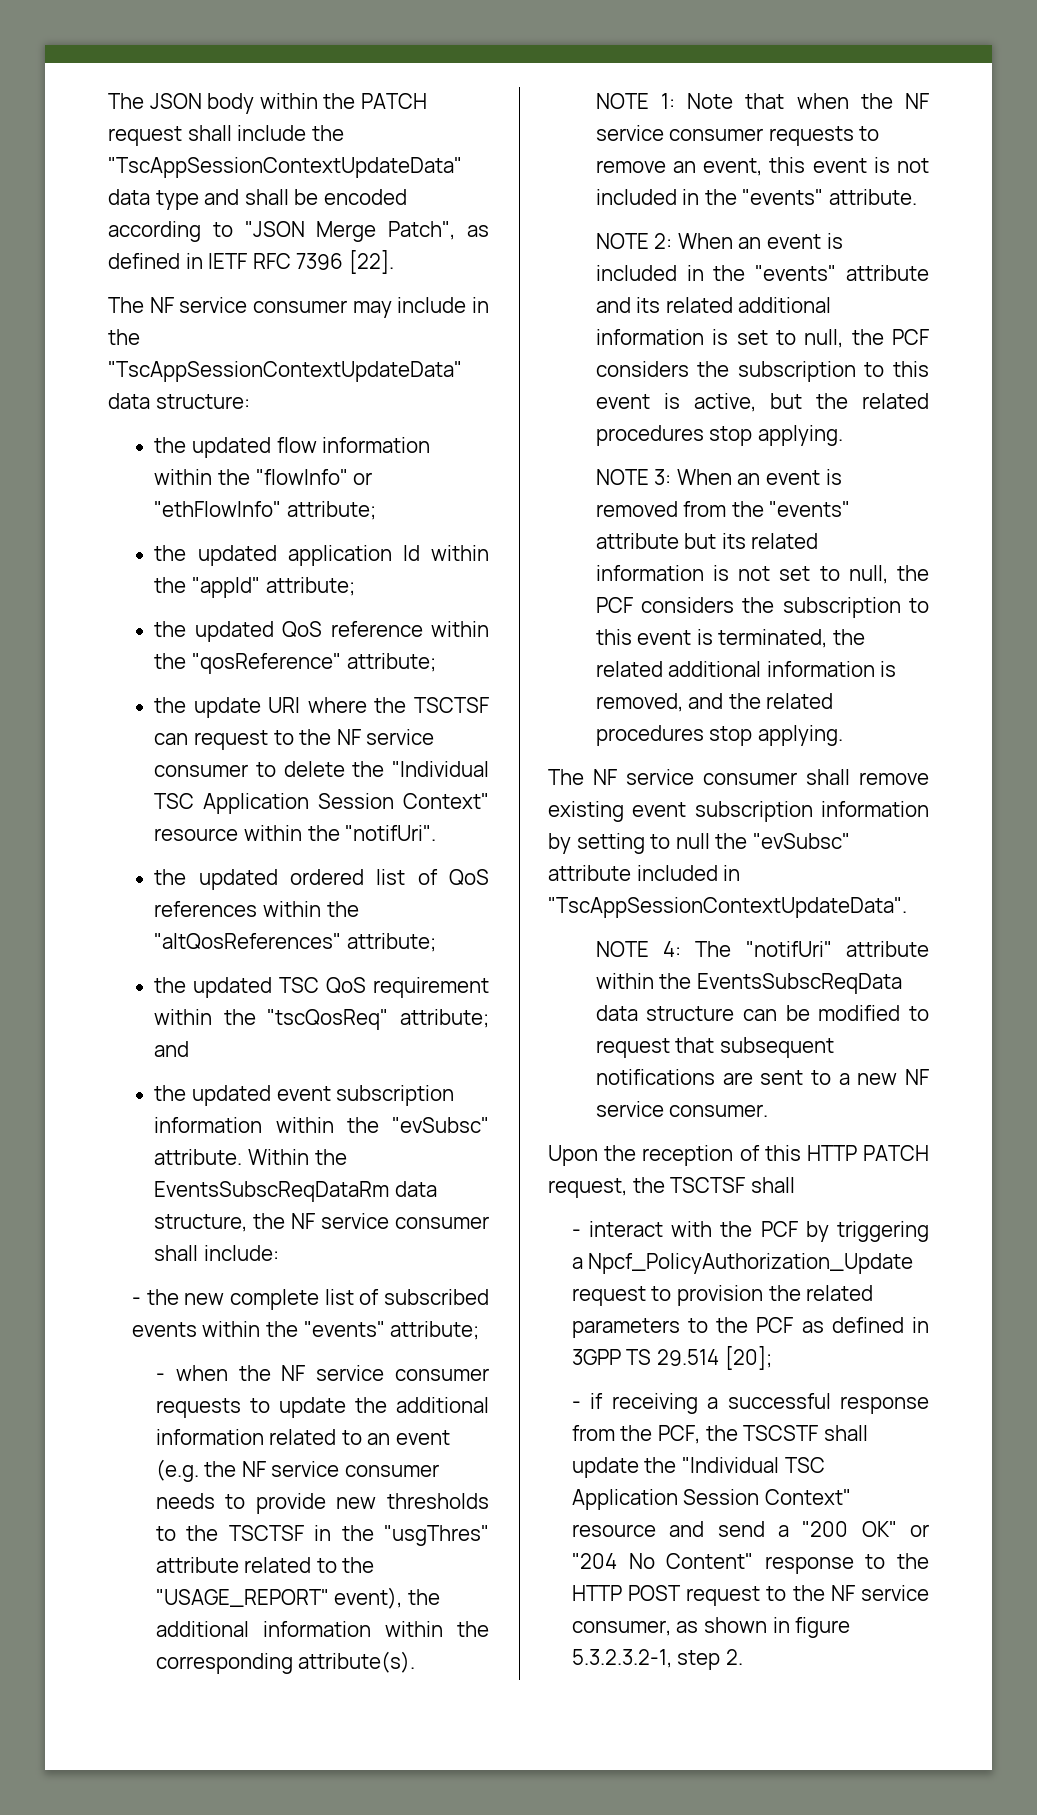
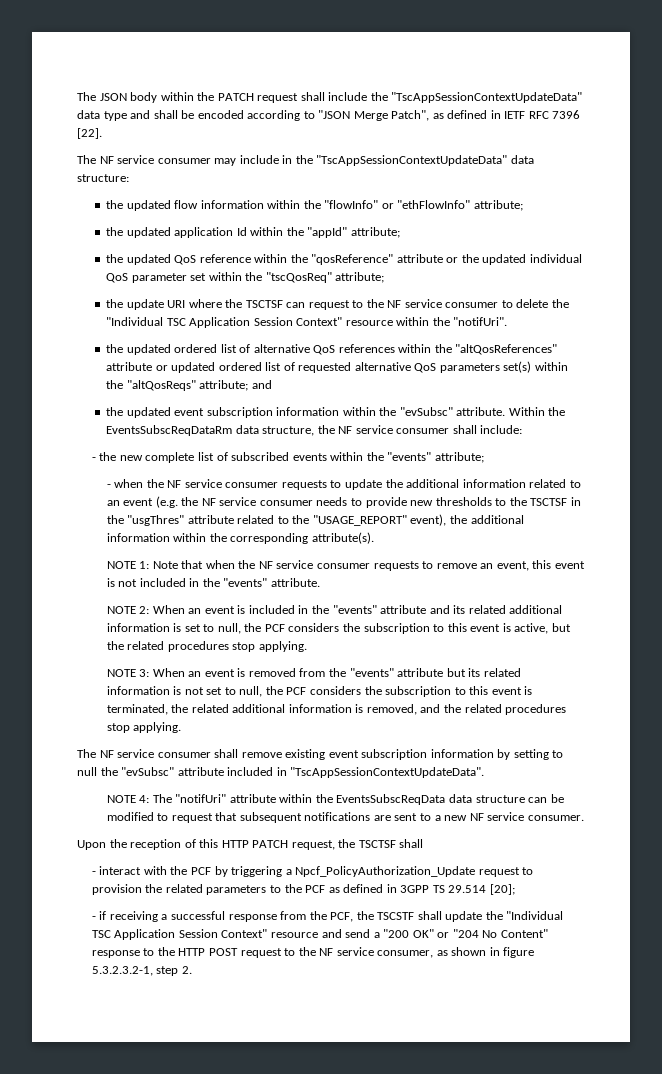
(341, 663) none -> [396,254,582,265] [106,272,332,283] attribute or the updated individual QoS parameter set within the "tscQosReq"
(438, 877) none -> [253,344,310,353] alternative
[346,933,436,952] [154,977,490,998] [154,1009,389,1030] attribute; // the updated TSC QoS requirement within the "tscQosReq" -> [106,361,568,373] [106,380,196,391] attribute or updated ordered list of requested alternative QoS parameters set(s) within the "altQosReqs"

